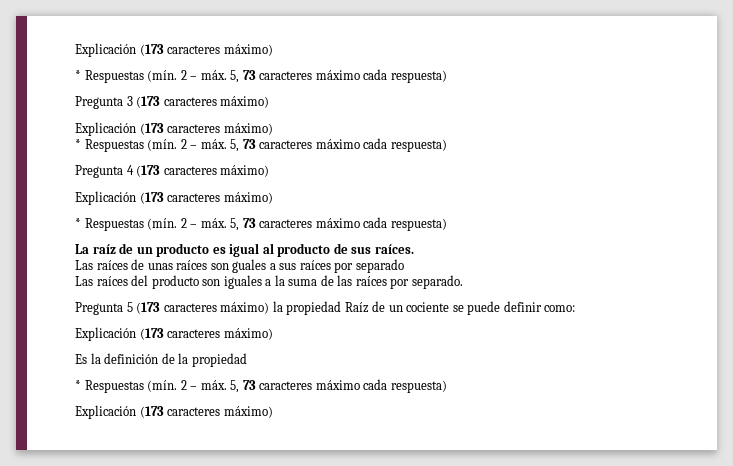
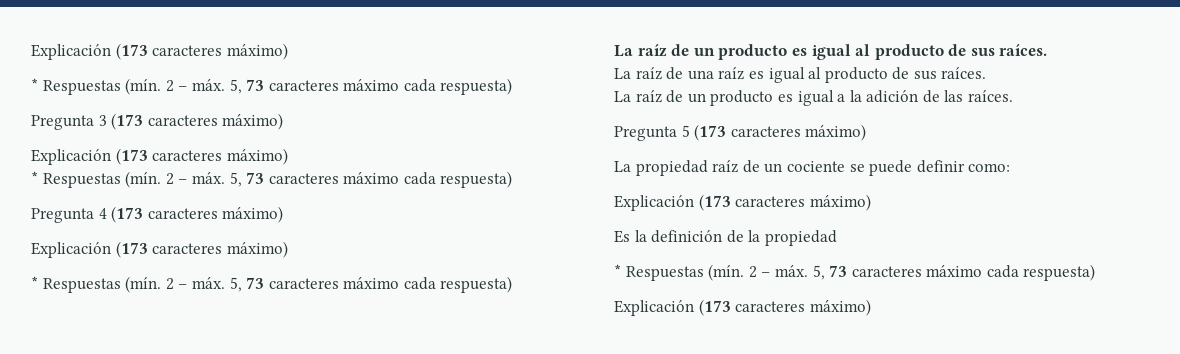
[75,259,404,273] [75,275,262,289] Las raíces de unas raíces son guales a sus raíces por separado // Las raíces del producto son iguales -> [614,67,987,83] [614,90,834,106] La raíz de una raíz es igual al producto de sus raíces. // La raíz de un producto es igual
[288,279,318,286] suma -> [866,90,919,103] adición
[355,275,463,289] raíces por separado. -> [968,90,1014,102] raíces.
[272,301,369,315] la propiedad Raíz -> [614,160,739,176] // La propiedad raíz

